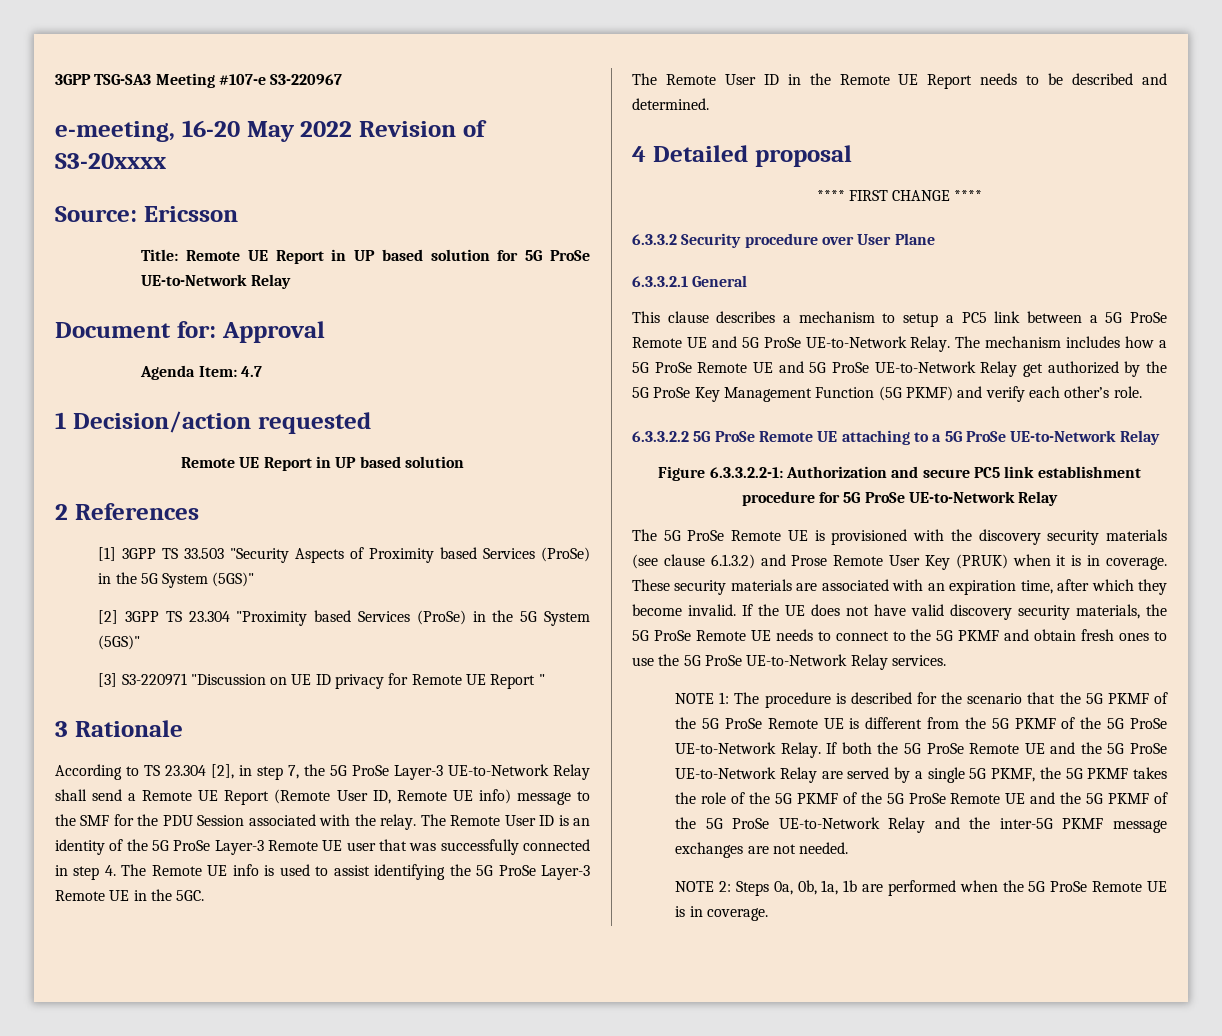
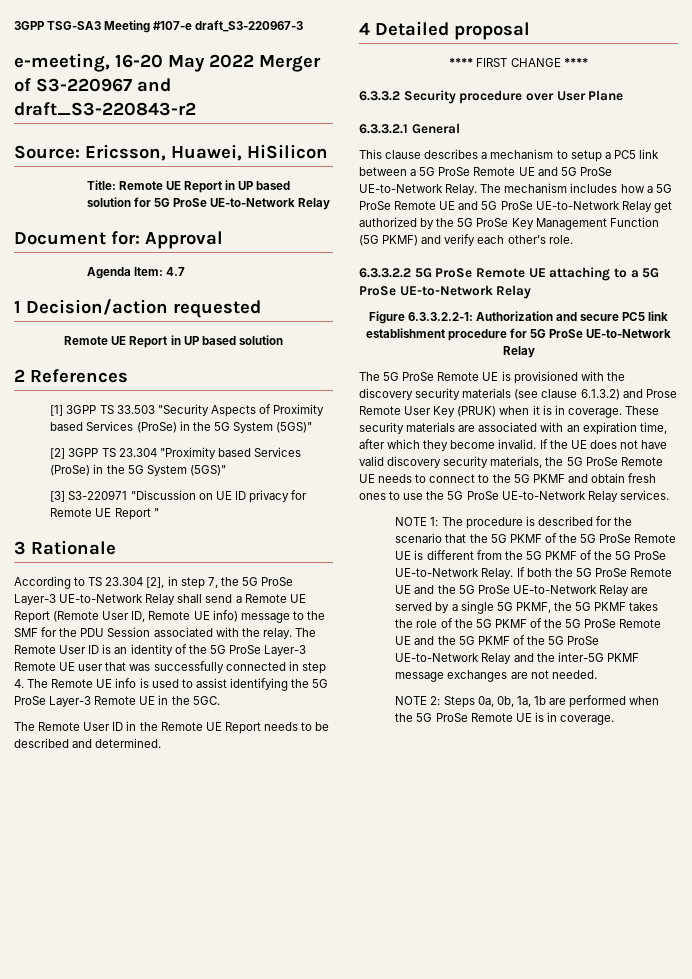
[270,74,343,85] S3-220967 -> [195,20,304,32] draft_S3-220967-3
[359,120,487,137] [55,153,166,169] [55,206,238,222] Revision of S3-20xxxx // Source: Ericsson -> [259,55,321,72] [14,78,171,92] [14,102,196,116] [14,144,328,161] Merger of S3-220967 and draft_S3-220843-r2 // Source: Ericsson, Huawei, HiSilicon

